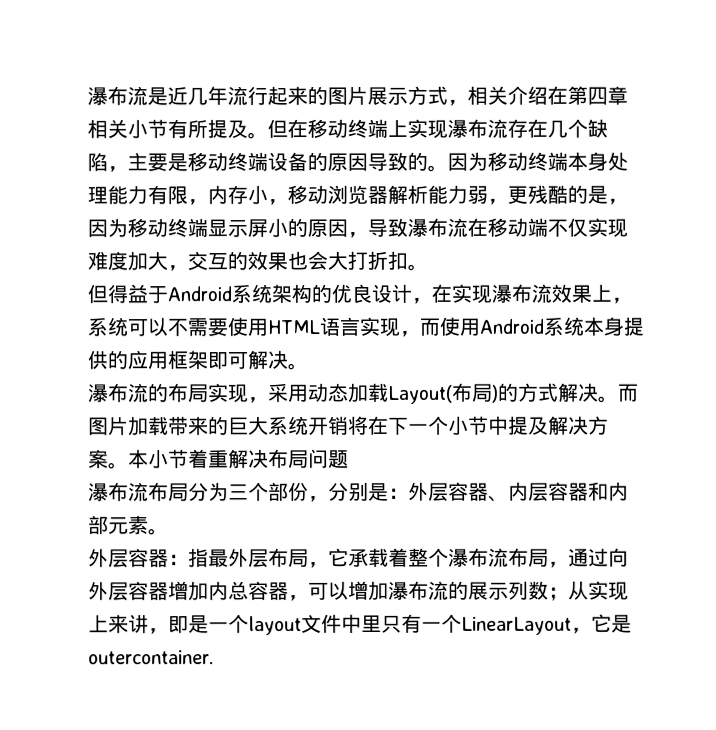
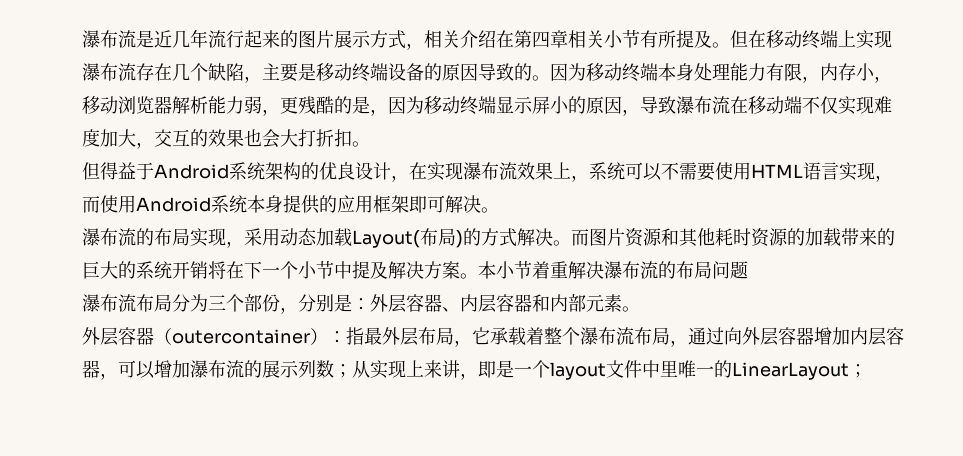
(130, 426) none -> [625,228,806,247] 资源和其他耗时资源的
(270, 426) none -> [118,261,137,279] 的
(270, 459) none -> [604,261,677,279] 瀑布流的
(170, 558) none -> [154,328,329,345] （outercontainer）
[228,581,250,601] 总 -> [868,327,887,346] 层
[381,613,633,635] [88,650,215,665] 只有一个LinearLayout，它是outercontainer. -> [678,360,868,380] 唯一的LinearLayout；

